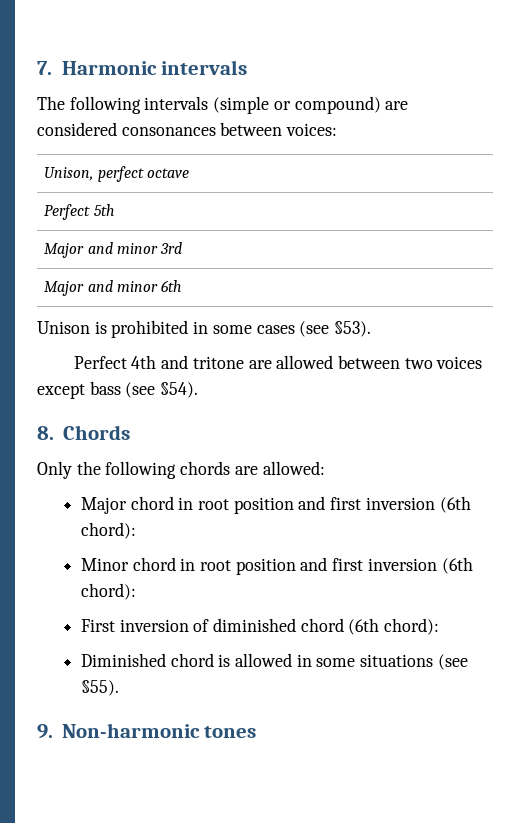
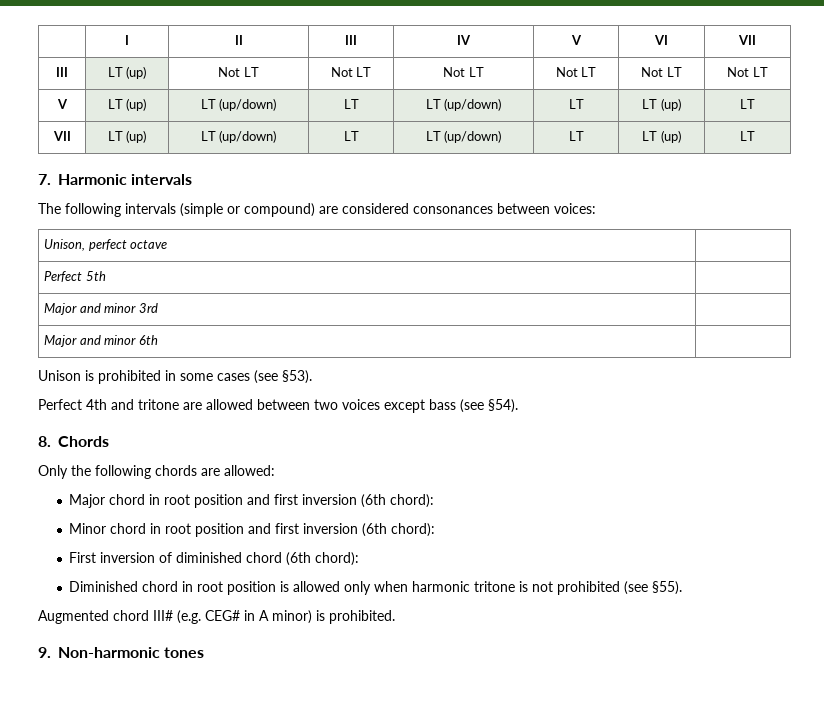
(37, 68) none -> [125,35,129,45] [234,35,243,45] [345,35,357,45] [457,35,471,45] [570,35,582,45] [654,35,668,45] [738,35,756,45] [56,67,68,77] [107,66,147,79] [218,67,259,77] [330,67,372,77] [443,67,484,77] [555,67,597,77] [641,67,682,77] [727,67,768,77] [56,99,68,109] [107,98,147,111] [200,98,277,111] [343,99,359,109] [425,98,502,111] [568,99,584,109] [642,98,681,111] [740,99,755,109] [52,131,71,141] [107,130,147,143] [200,130,277,143] [343,131,359,141] [425,130,502,143] [568,131,584,141] [642,130,681,143] [740,131,755,141] | I | II | III | IV | V | VI | VII // III | LT (up) | Not LT | Not LT | Not LT | Not LT | Not LT | Not LT // V | LT (up) | LT (up/down) | LT | LT (up/down) | LT | LT (up) | LT // VII | LT (up) | LT (up/down) | LT | LT (up/down) | LT | LT (up) | LT //
[218,653,468,670] [80,680,119,696] is allowed in some situations (see §55). -> [182,581,683,595] [38,610,395,624] in root position is allowed only when harmonic tritone is not prohibited (see §55). // Augmented chord III# (e.g. CEG# in A minor) is prohibited.

